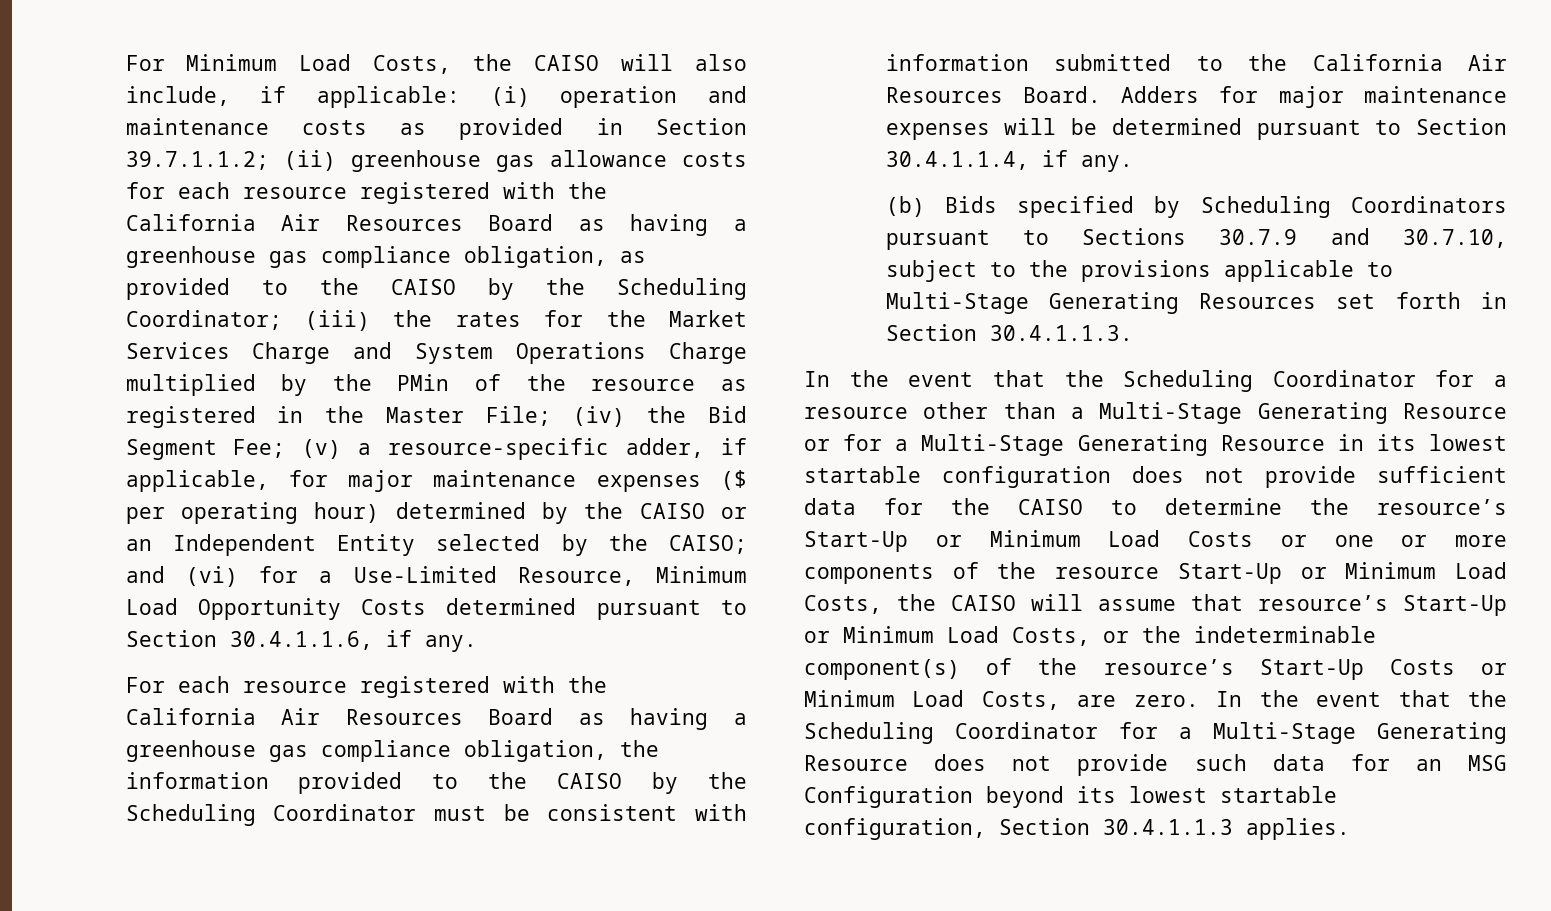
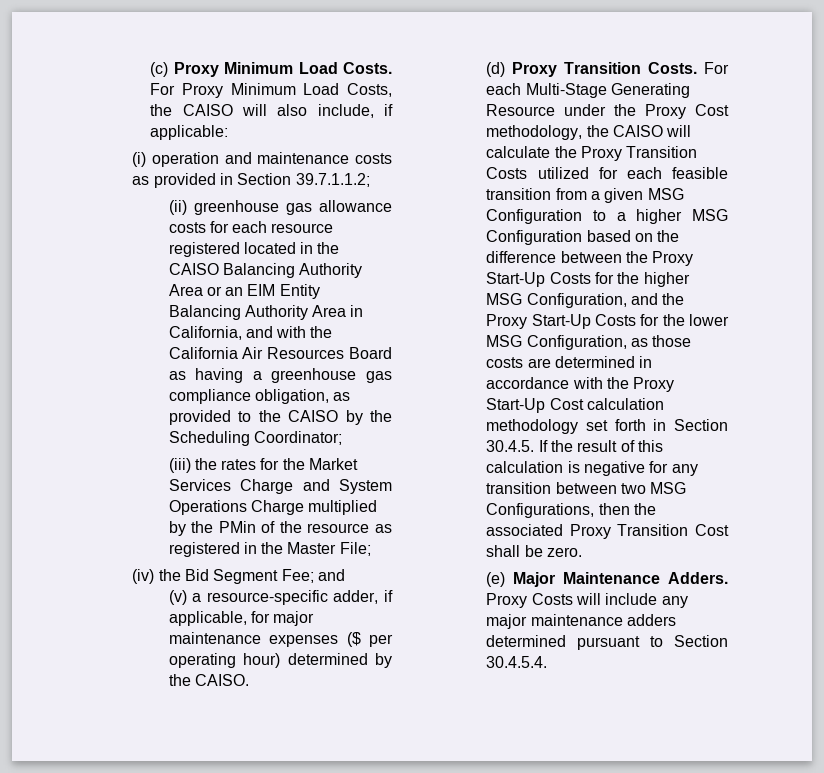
[125,55,165,71] For -> [150,62,393,77] [150,83,224,98] (c) Proxy Minimum Load Costs. For Proxy
(460, 97) none -> (229, 132) //
(269, 160) none -> (370, 180) //
(490, 193) none -> [243,242,340,254] [168,263,363,278] [168,284,320,299] [168,305,364,320] [168,326,273,340] located in the CAISO Balancing Authority Area or an EIM Entity Balancing Authority Area in California, and
(282, 320) none -> (342, 438) //
(552, 416) none -> (371, 549) //
(286, 448) none -> [317,569,345,581] and //
[639,503,748,519] [125,534,747,556] [125,566,747,587] [125,598,747,620] [125,630,477,652] [125,676,607,698] [125,708,747,730] [125,740,659,762] [125,772,748,794] [125,804,748,826] [885,54,1507,71] [885,86,1507,108] [885,118,1507,140] [885,150,1133,172] [885,196,1507,218] [885,228,1507,250] [885,260,1393,282] [885,292,1507,314] [885,324,1133,341] [804,370,1507,392] [804,402,1507,424] [804,434,1507,456] [804,466,1507,488] [804,498,1507,515] [804,530,1507,552] [804,562,1507,584] [804,594,1507,616] [804,626,1376,646] [804,658,1507,680] [804,690,1507,710] [804,722,1507,744] [804,754,1507,776] [804,786,1337,808] [804,818,1350,840] CAISO or an Independent Entity selected by the CAISO; and (vi) for a Use-Limited Resource, Minimum Load Opportunity Costs determined pursuant to Section 30.4.1.1.6, if any. // For each resource registered with the California Air Resources Board as having a greenhouse gas compliance obligation, the information provided to the CAISO by the Scheduling Coordinator must be consistent with information submitted to the California Air Resources Board. Adders for major maintenance expenses will be determined pursuant to Section 30.4.1.1.4, if any. // (b) Bids specified by Scheduling Coordinators pursuant to Sections 30.7.9 and 30.7.10, subject to the provisions applicable to Multi-Stage Generating Resources set forth in Section 30.4.1.1.3. // In the event that the Scheduling Coordinator for a resource other than a Multi-Stage Generating Resource or for a Multi-Stage Generating Resource in its lowest startable configuration does not provide sufficient data for the CAISO to determine the resource’s Start-Up or Minimum Load Costs or one or more components of the resource Start-Up or Minimum Load Costs, the CAISO will assume that resource’s Start-Up or Minimum Load Costs, or the indeterminable component(s) of the resource’s Start-Up Costs or Minimum Load Costs, are zero. In the event that the Scheduling Coordinator for a Multi-Stage Generating Resource does not provide such data for an MSG Configuration beyond its lowest startable configuration, Section 30.4.1.1.3 applies. -> [194,674,249,686] [486,62,729,77] [486,83,691,98] [486,104,729,119] [486,125,692,140] [486,146,698,161] [486,167,728,179] [486,188,684,203] [486,209,728,224] [486,230,680,245] [486,251,694,266] [486,272,690,287] [486,293,685,308] [486,314,729,329] [486,335,692,350] [486,356,653,368] [486,377,675,392] [486,398,665,413] [486,419,728,434] [486,440,663,452] [486,461,698,476] [486,482,687,494] [486,503,657,518] [486,524,729,539] [486,545,583,557] [486,572,728,587] [486,593,688,608] [486,614,677,629] [486,635,728,650] [486,656,548,668] CAISO. // (d) Proxy Transition Costs. For each Multi-Stage Generating Resource under the Proxy Cost methodology, the CAISO will calculate the Proxy Transition Costs utilized for each feasible transition from a given MSG Configuration to a higher MSG Configuration based on the difference between the Proxy Start-Up Costs for the higher MSG Configuration, and the Proxy Start-Up Costs for the lower MSG Configuration, as those costs are determined in accordance with the Proxy Start-Up Cost calculation methodology set forth in Section 30.4.5. If the result of this calculation is negative for any transition between two MSG Configurations, then the associated Proxy Transition Cost shall be zero. // (e) Major Maintenance Adders. Proxy Costs will include any major maintenance adders determined pursuant to Section 30.4.5.4.

